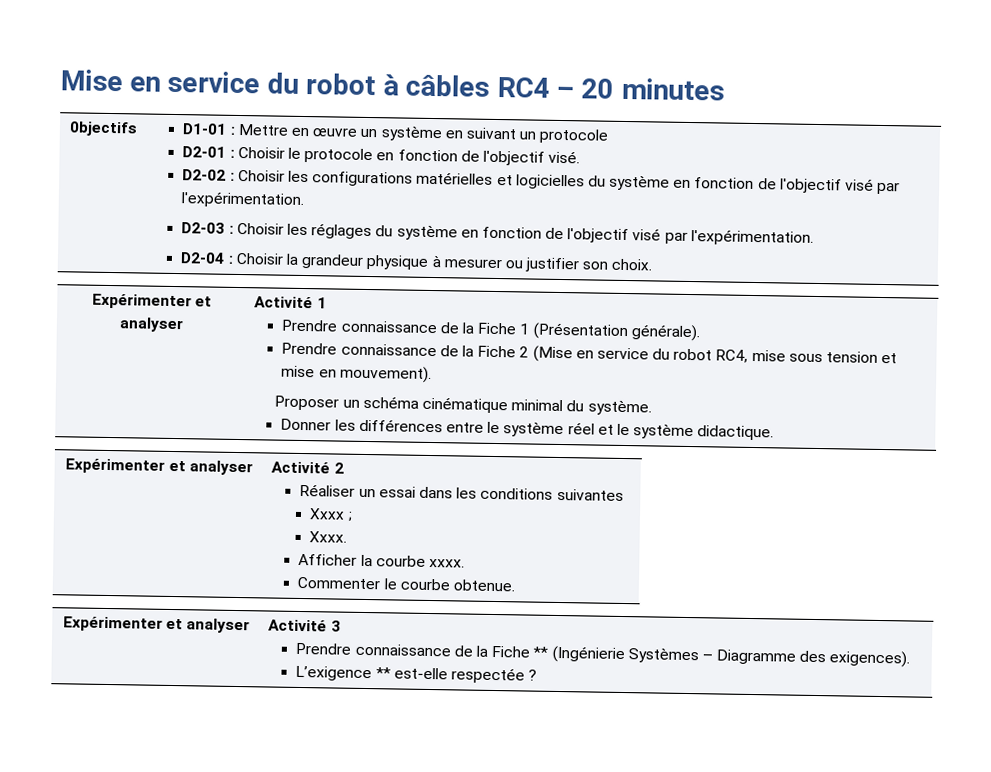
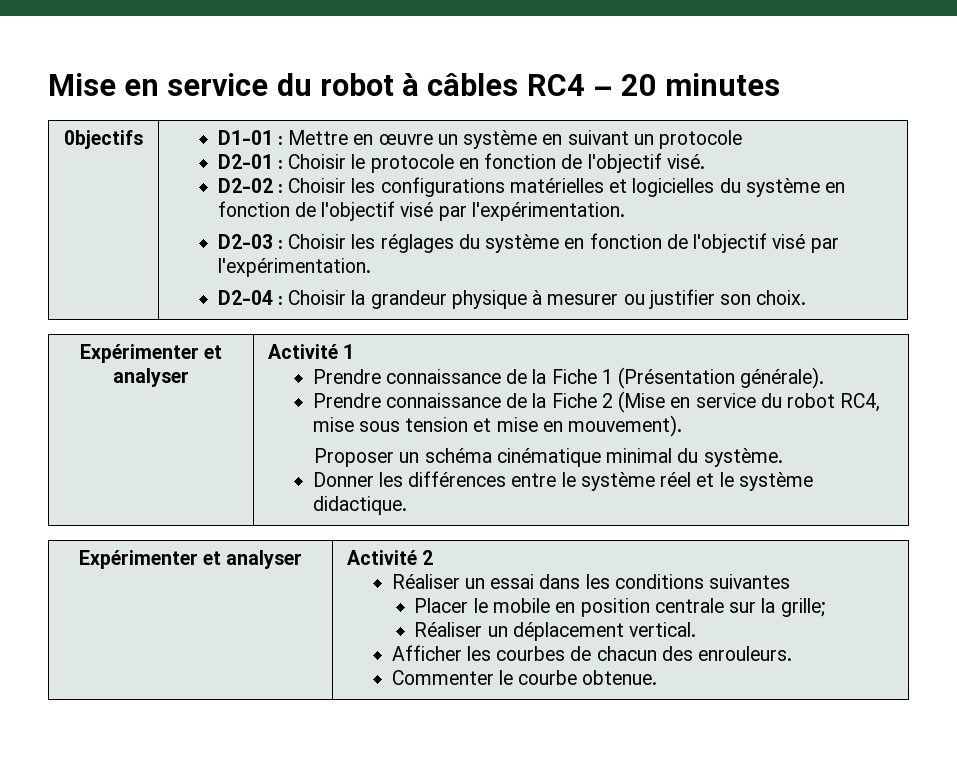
[309,508,353,522] [309,531,348,543] [298,553,465,568] [297,576,515,592] [62,616,251,634] [268,619,341,632] [295,642,911,668] [295,665,538,684] Xxxx ; // Xxxx. // Afficher la courbe xxxx. // Commenter le courbe obtenue. // Expérimenter et analyser | Activité 3 // Prendre connaissance de la Fiche ** (Ingénierie Systèmes – Diagramme des exigences). // L’exigence ** est-elle respectée ? -> [414,598,825,617] [414,622,697,641] [391,645,793,661] [391,670,658,685] Placer le mobile en position centrale sur la grille; // Réaliser un déplacement vertical. // Afficher les courbes de chacun des enrouleurs. // Commenter le courbe obtenue.

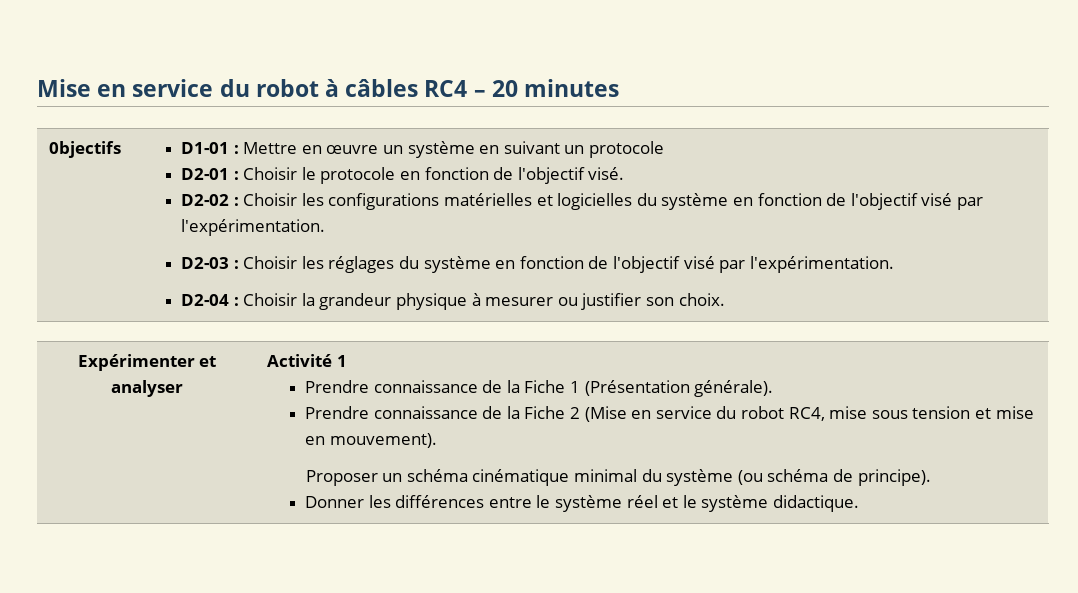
[703,448,783,467] système. -> [666,469,931,486] système (ou schéma de principe).
[78,550,303,569] [347,550,434,565] [391,574,791,589] [414,598,825,617] [414,622,697,641] [391,645,793,661] [391,670,658,685] // Expérimenter et analyser | Activité 2 // Réaliser un essai dans les conditions suivantes // Placer le mobile en position centrale sur la grille; // Réaliser un déplacement vertical. // Afficher les courbes de chacun des enrouleurs. // Commenter le courbe obtenue. -> (859, 503) none

